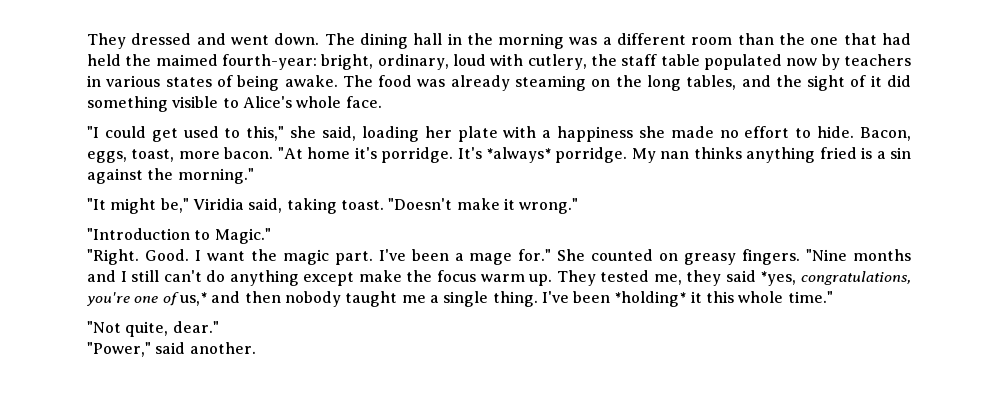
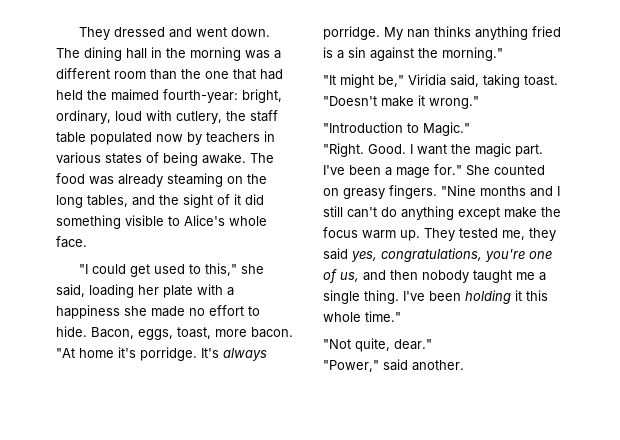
[486,147,552,163] *always* -> [223,348,267,361] always
[760,271,797,286] *yes, -> [351,251,377,262] yes,
[179,292,207,306] us,* -> [340,272,359,282] us,
[614,291,687,307] *holding* -> [465,290,511,304] holding

